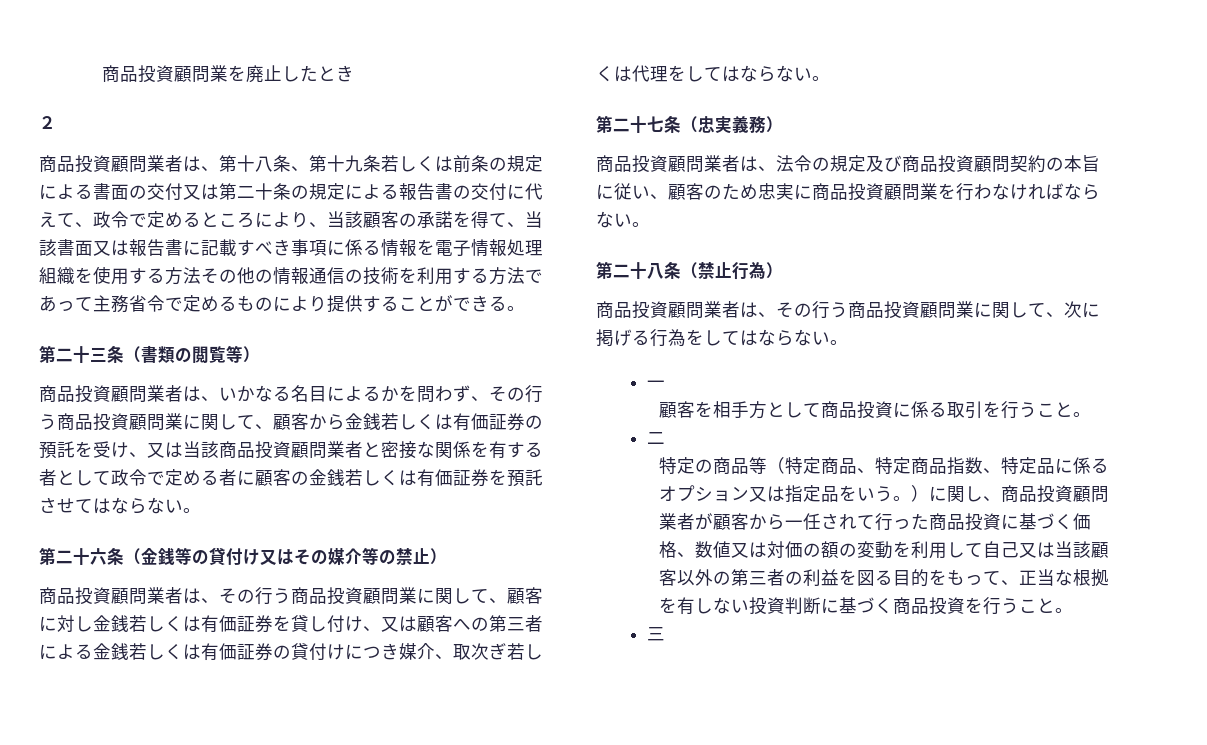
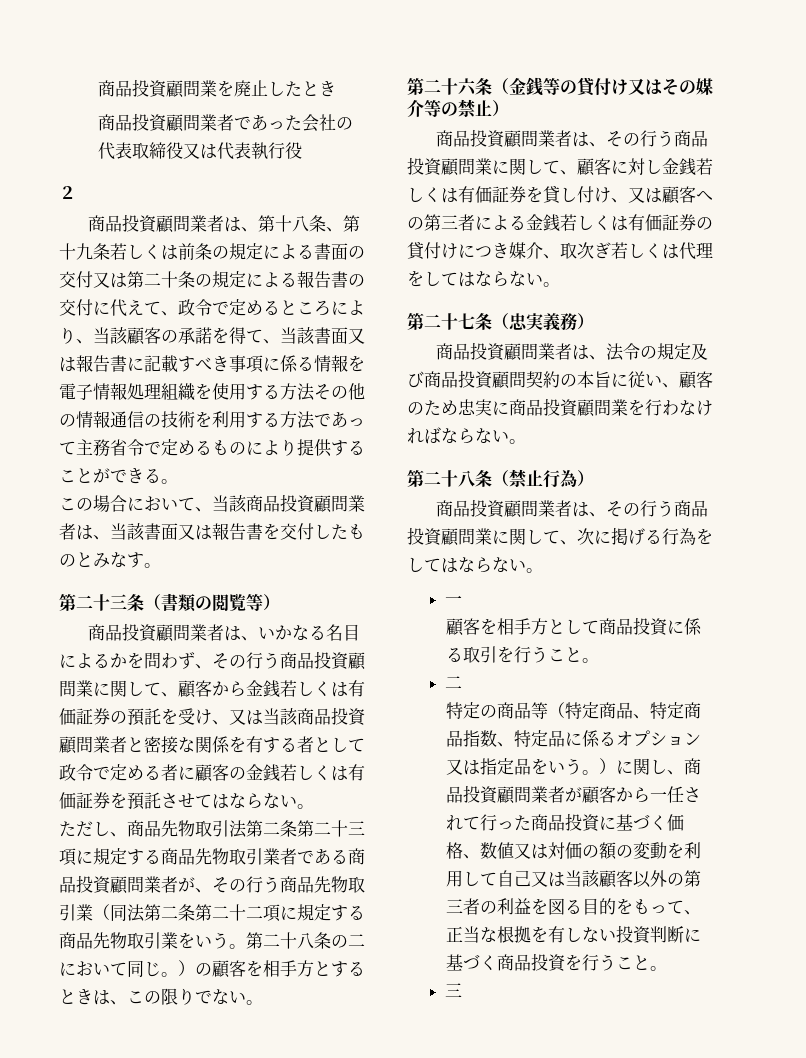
(354, 73) none -> [98,113,354,132] [98,142,303,160] // 商品投資顧問業者であった会社の代表取締役又は代表執行役
(525, 308) none -> [59,494,365,513] [59,523,365,541] [59,552,161,568] // この場合において、当該商品投資顧問業者は、当該書面又は報告書を交付したものとみなす。
(201, 510) none -> [59,820,365,838] [59,848,365,866] [59,875,365,894] [59,904,365,922] [59,932,365,949] [59,960,365,978] [59,988,263,1005] // ただし、商品先物取引法第二条第二十三項に規定する商品先物取引業者である商品投資顧問業者が、その行う商品先物取引業（同法第二条第二十二項に規定する商品先物取引業をいう。第二十八条の二において同じ。）の顧客を相手方とするときは、この限りでない。

